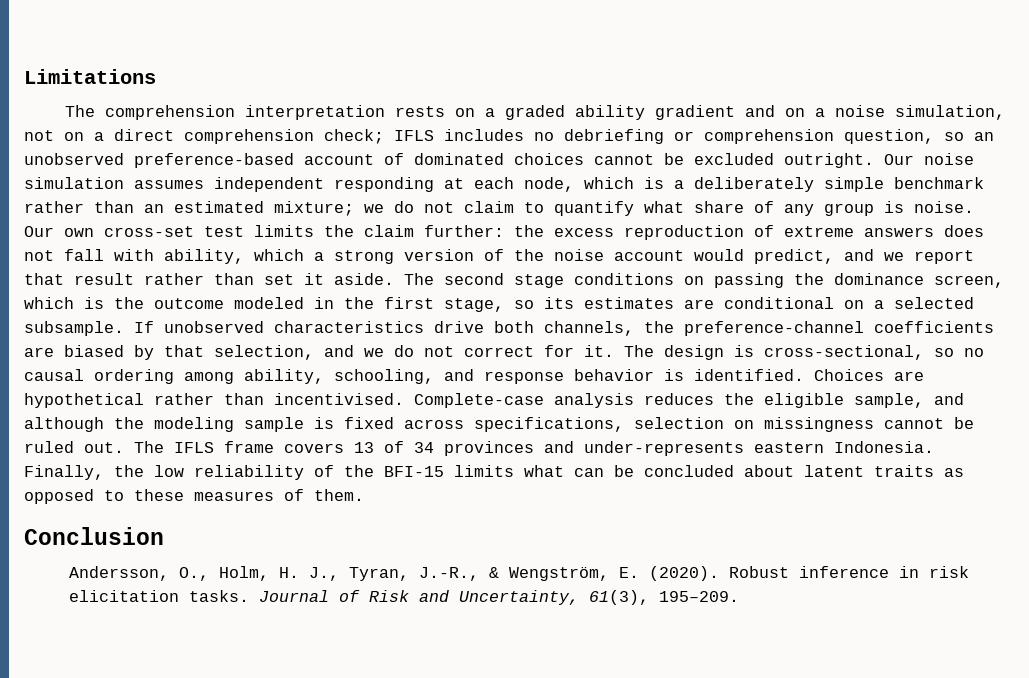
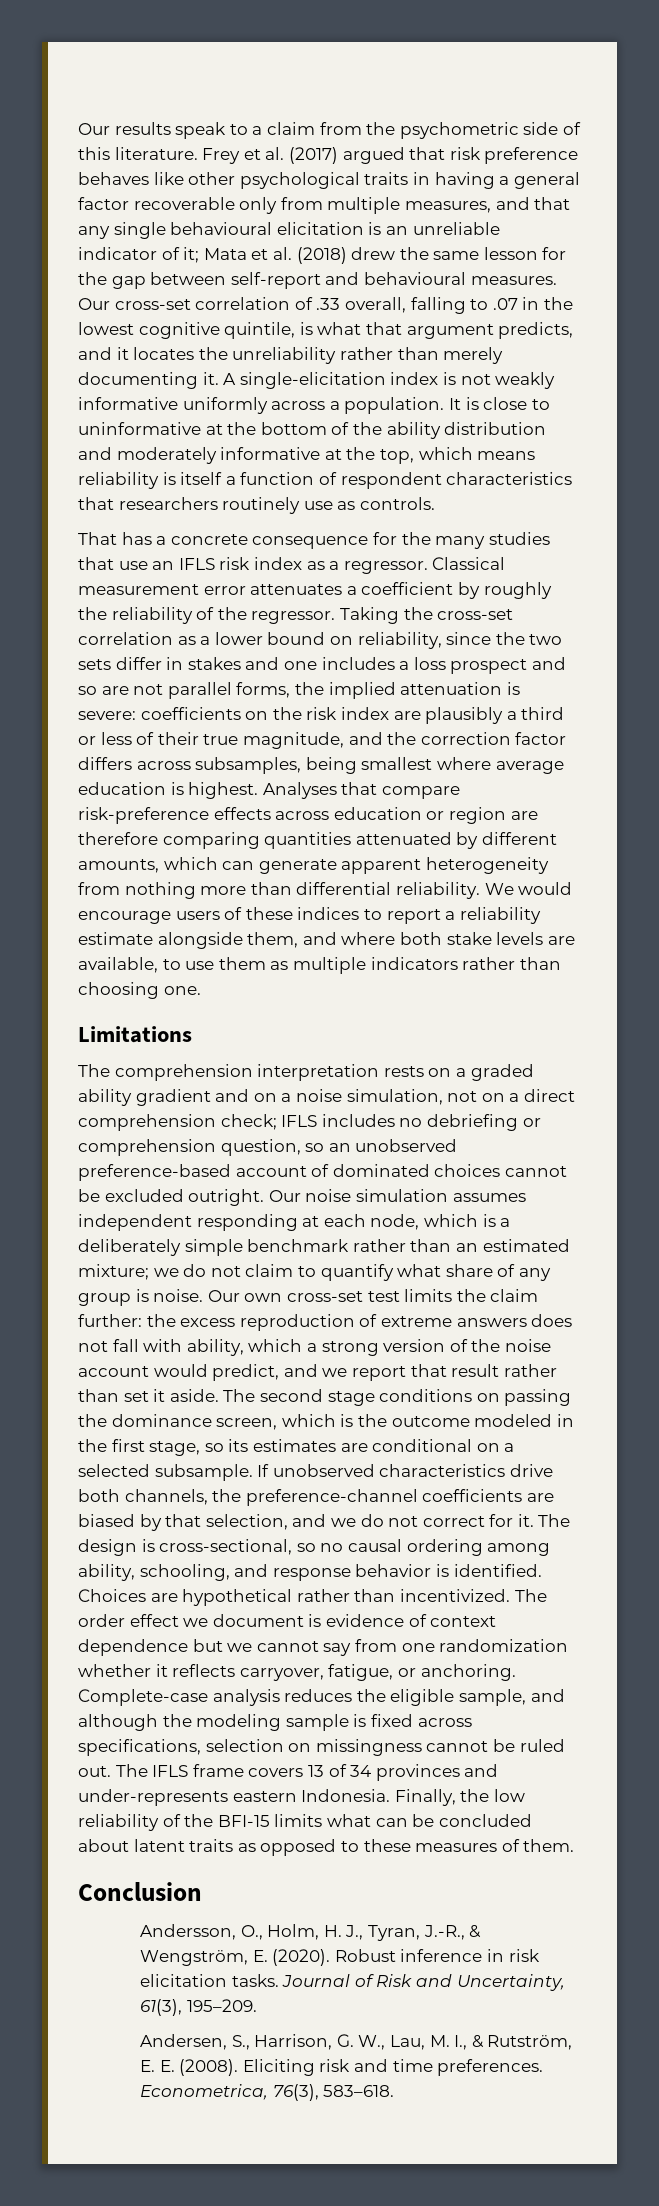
(24, 76) none -> [78,122,581,139] [78,147,579,164] [78,172,580,189] [78,197,571,214] [78,222,500,239] [78,247,567,264] [78,272,557,289] [78,297,573,314] [78,322,574,339] [78,347,504,364] [78,372,556,389] [78,397,550,414] [78,422,547,439] [78,447,536,464] [78,472,573,489] [78,497,435,514] [78,532,550,549] [78,557,506,574] [78,582,552,599] [78,607,514,624] [78,632,563,649] [78,657,566,674] [78,682,520,699] [78,707,565,724] [78,732,567,749] [78,757,564,774] [78,782,460,799] [78,807,538,824] [78,832,557,849] [78,857,549,874] [78,882,573,899] [78,907,541,924] [78,932,575,949] [78,957,561,974] [78,982,201,999] Our results speak to a claim from the psychometric side of this literature. Frey et al. (2017) argued that risk preference behaves like other psychological traits in having a general factor recoverable only from multiple measures, and that any single behavioural elicitation is an unreliable indicator of it; Mata et al. (2018) drew the same lesson for the gap between self-report and behavioural measures. Our cross-set correlation of .33 overall, falling to .07 in the lowest cognitive quintile, is what that argument predicts, and it locates the unreliability rather than merely documenting it. A single-elicitation index is not weakly informative uniformly across a population. It is close to uninformative at the bottom of the ability distribution and moderately informative at the top, which means reliability is itself a function of respondent characteristics that researchers routinely use as controls. // That has a concrete consequence for the many studies that use an IFLS risk index as a regressor. Classical measurement error attenuates a coefficient by roughly the reliability of the regressor. Taking the cross-set correlation as a lower bound on reliability, since the two sets differ in stakes and one includes a loss prospect and so are not parallel forms, the implied attenuation is severe: coefficients on the risk index are plausibly a third or less of their true magnitude, and the correction factor differs across subsamples, being smallest where average education is highest. Analyses that compare risk-preference effects across education or region are therefore comparing quantities attenuated by different amounts, which can generate apparent heterogeneity from nothing more than differential reliability. We would encourage users of these indices to report a reliability estimate alongside them, and where both stake levels are available, to use them as multiple indicators rather than choosing one. //
[274,393,404,405] incentivised. -> [399,1589,547,1602] [78,1614,497,1627] [78,1639,569,1656] [78,1664,516,1681] incentivized. The order effect we document is evidence of context dependence but we cannot say from one randomization whether it reflects carryover, fatigue, or anchoring.
(739, 596) none -> [140,2034,573,2050] [140,2059,544,2076] [140,2084,395,2101] // Andersen, S., Harrison, G. W., Lau, M. I., & Rutström, E. E. (2008). Eliciting risk and time preferences. Econometrica, 76(3), 583–618.

